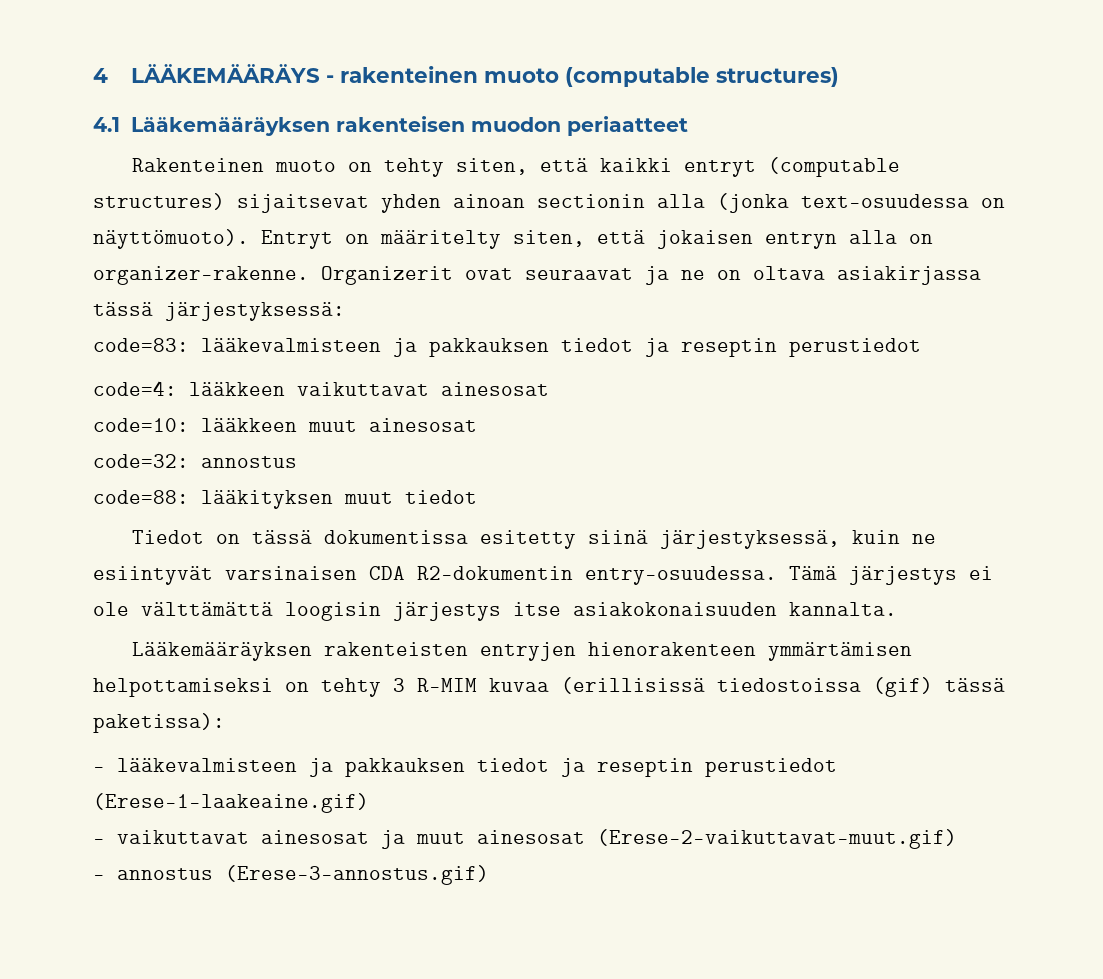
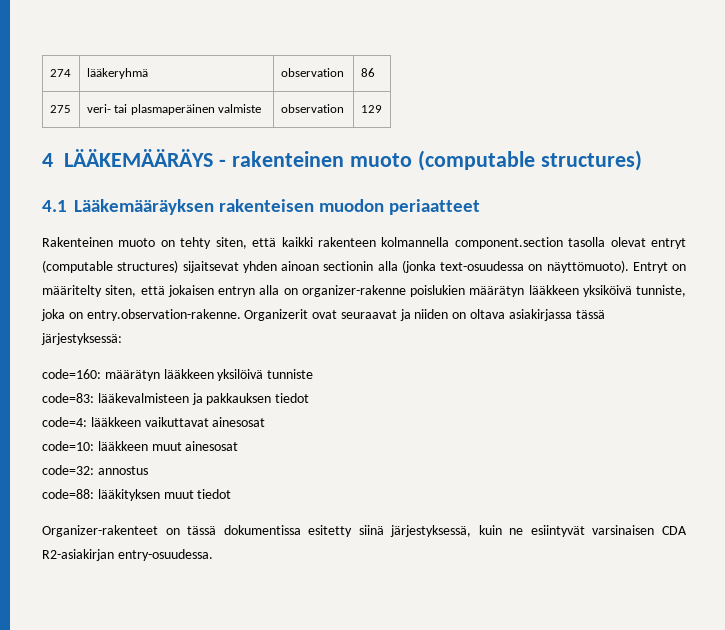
(93, 75) none -> [49,69,71,77] [86,68,148,79] [280,68,344,77] [360,68,375,77] [49,105,71,113] [86,104,261,115] [280,104,344,113] [360,105,382,113] 274 | lääkeryhmä | observation | 86 // 275 | veri- tai plasmaperäinen valmiste | observation | 129 //
(672, 165) none -> [317,237,646,249] rakenteen kolmannella component.section tasolla olevat
[93,266,309,285] organizer-rakenne. -> [301,285,686,297] [41,309,241,321] organizer-rakenne poislukien määrätyn lääkkeen yksiköivä tunniste, joka on entry.observation-rakenne.
[681,270,705,280] ne -> [414,309,449,319] niiden
(345, 311) none -> [42,369,314,381] // code=160: määrätyn lääkkeen yksilöivä tunniste
[645,338,921,357] ja reseptin perustiedot -> (310, 398) none
[131,530,204,544] Tiedot -> [42,525,158,537] Organizer-rakenteet
[417,566,993,585] [93,602,897,621] [131,642,912,661] [93,677,1005,697] [93,713,225,733] [93,758,837,777] [93,793,369,813] [93,829,957,849] [93,865,489,885] R2-dokumentin entry-osuudessa. Tämä järjestys ei ole välttämättä loogisin järjestys itse asiakokonaisuuden kannalta. // Lääkemääräyksen rakenteisten entryjen hienorakenteen ymmärtämisen helpottamiseksi on tehty 3 R-MIM kuvaa (erillisissä tiedostoissa (gif) tässä paketissa): // - lääkevalmisteen ja pakkauksen tiedot ja reseptin perustiedot (Erese-1-laakeaine.gif) // - vaikuttavat ainesosat ja muut ainesosat (Erese-2-vaikuttavat-muut.gif) // - annostus (Erese-3-annostus.gif) -> [42,549,213,561] R2-asiakirjan entry-osuudessa.

